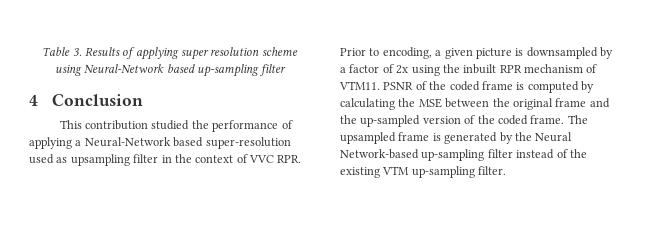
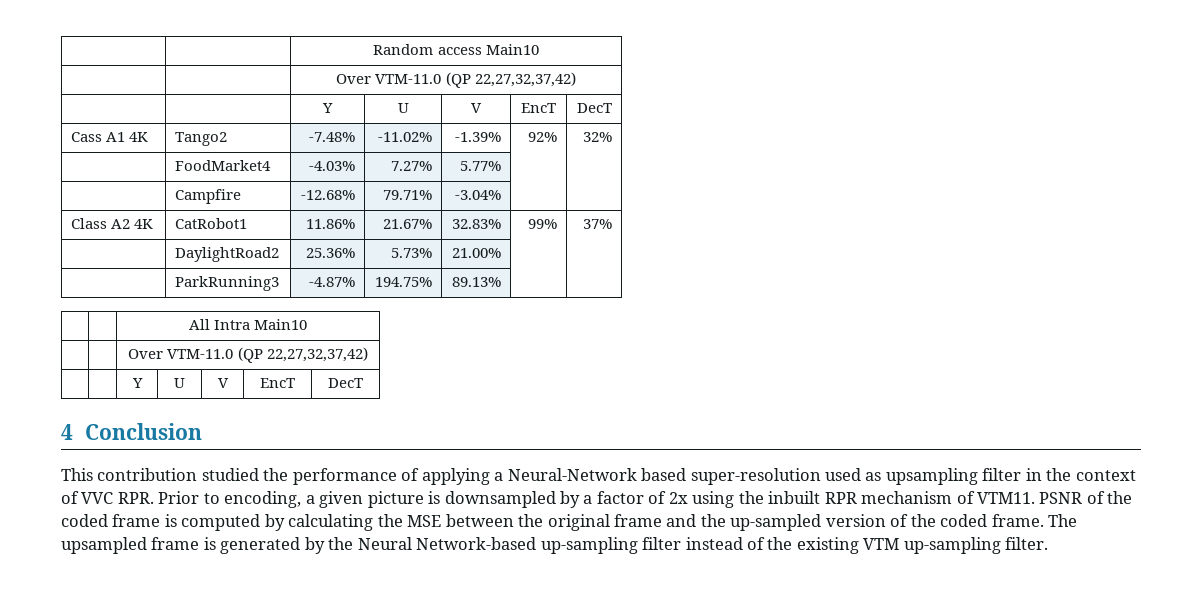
[42,47,298,60] [54,64,287,77] Table 3. Results of applying super resolution scheme using Neural-Network based up-sampling filter -> [373,44,539,55] [336,72,576,88] [322,103,333,113] [397,103,409,113] [471,103,482,113] [521,103,556,113] [576,103,612,113] [70,132,148,142] [174,132,227,146] [309,132,356,142] [378,132,433,142] [455,132,502,142] [528,132,558,142] [583,132,613,142] [174,160,271,171] [309,161,356,171] [391,161,433,171] [460,161,502,171] [174,189,241,204] [301,190,356,200] [383,190,433,200] [455,190,502,200] [70,218,153,229] [174,218,247,229] [306,219,356,229] [383,219,433,229] [452,219,502,229] [528,219,558,229] [583,219,613,229] [174,247,279,262] [306,248,356,258] [391,248,433,258] [452,248,502,258] [174,276,279,291] [309,277,356,287] [375,277,433,287] [452,277,502,287] [188,319,308,330] [128,347,368,363] [131,378,143,388] [174,378,185,388] [217,378,229,388] [260,378,295,388] [328,378,363,388] | | Random access Main10 // | | Over VTM-11.0 (QP 22,27,32,37,42) // | | Y | U | V | EncT | DecT // Cass A1 4K | Tango2 | -7.48% | -11.02% | -1.39% | 92% | 32% // | FoodMarket4 | -4.03% | 7.27% | 5.77% | | // | Campfire | -12.68% | 79.71% | -3.04% | | // Class A2 4K | CatRobot1 | 11.86% | 21.67% | 32.83% | 99% | 37% // | DaylightRoad2 | 25.36% | 5.73% | 21.00% | | // | ParkRunning3 | -4.87% | 194.75% | 89.13% | | // | | All Intra Main10 // | | Over VTM-11.0 (QP 22,27,32,37,42) // | | Y | U | V | EncT | DecT

